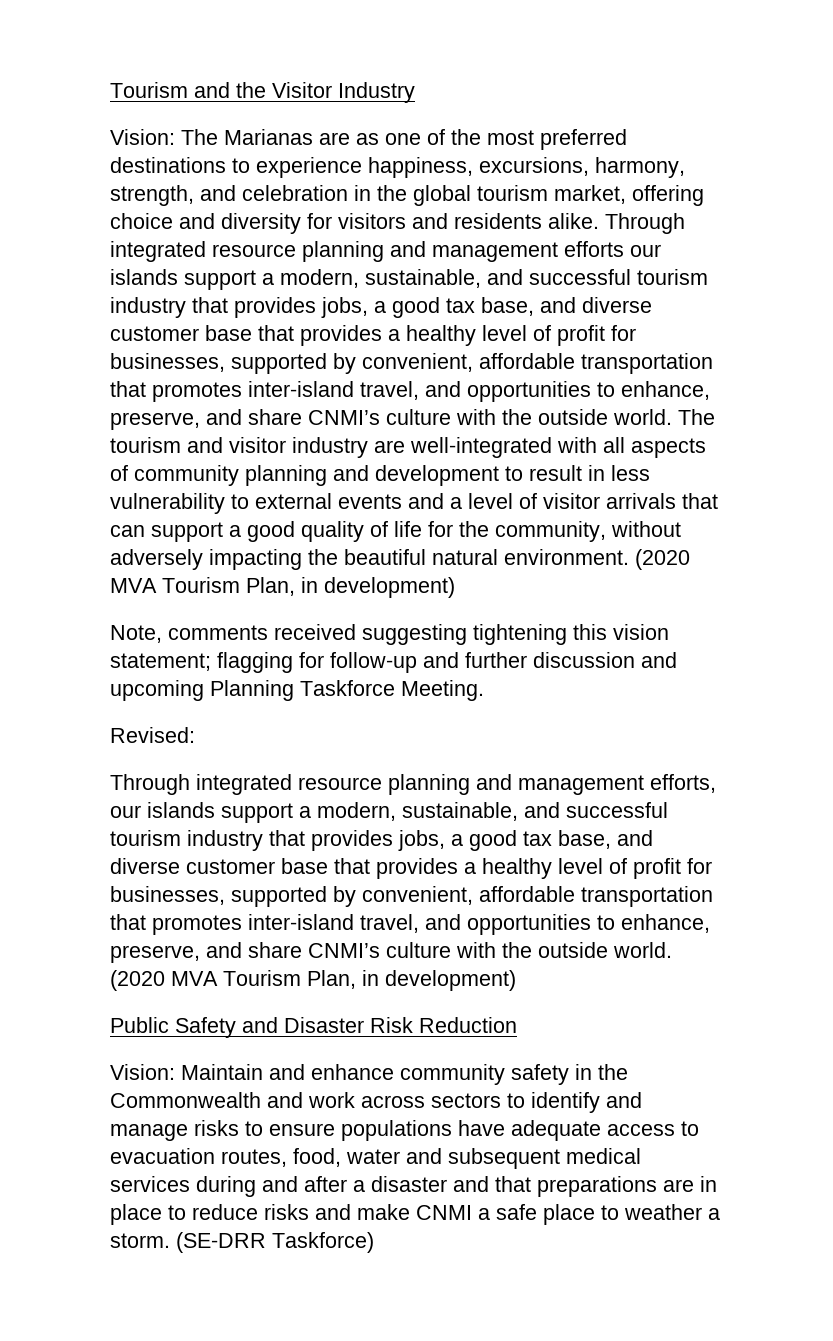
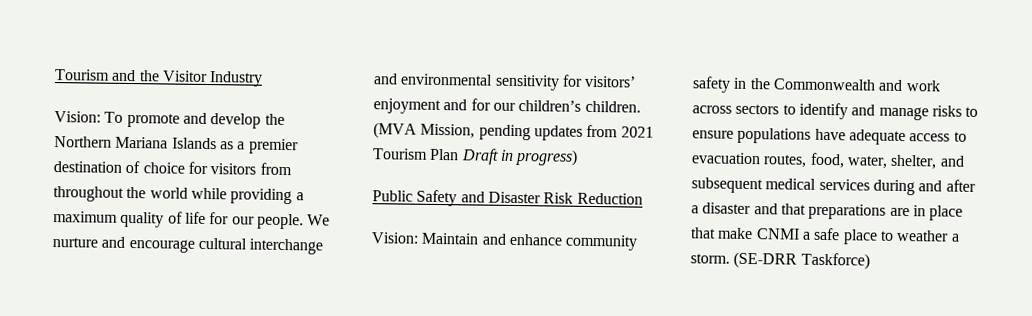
[181,129,627,150] [110,157,685,178] [110,185,704,206] [110,213,685,234] [110,241,661,262] [110,269,708,290] [110,297,652,318] [110,325,636,346] [110,353,713,374] [110,381,710,402] [110,409,715,430] [110,437,706,458] [110,465,650,486] [110,493,718,514] [110,521,681,542] [110,549,690,570] [110,577,455,598] [110,624,669,645] [110,652,677,673] [110,680,484,701] [110,727,195,743] [110,774,716,795] [110,802,668,823] [110,830,653,851] [110,858,712,879] [110,886,713,907] [110,914,710,935] [110,942,672,963] [110,970,516,991] The Marianas are as one of the most preferred destinations to experience happiness, excursions, harmony, strength, and celebration in the global tourism market, offering choice and diversity for visitors and residents alike. Through integrated resource planning and management efforts our islands support a modern, sustainable, and successful tourism industry that provides jobs, a good tax base, and diverse customer base that provides a healthy level of profit for businesses, supported by convenient, affordable transportation that promotes inter-island travel, and opportunities to enhance, preserve, and share CNMI’s culture with the outside world. The tourism and visitor industry are well-integrated with all aspects of community planning and development to result in less vulnerability to external events and a level of visitor arrivals that can support a good quality of life for the community, without adversely impacting the beautiful natural environment. (2020 MVA Tourism Plan, in development) // Note, comments received suggesting tightening this vision statement; flagging for follow-up and further discussion and upcoming Planning Taskforce Meeting. // Revised: // Through integrated resource planning and management efforts, our islands support a modern, sustainable, and successful tourism industry that provides jobs, a good tax base, and diverse customer base that provides a healthy level of profit for businesses, supported by convenient, affordable transportation that promotes inter-island travel, and opportunities to enhance, preserve, and share CNMI’s culture with the outside world. (2020 MVA Tourism Plan, in development) -> [104,111,285,129] [54,136,299,155] [53,160,292,176] [53,186,304,205] [53,211,331,230] [52,236,324,255] [373,73,637,91] [373,98,641,115] [373,122,654,141] [372,148,579,166] To promote and develop the Northern Mariana Islands as a premier destination of choice for visitors from throughout the world while providing a maximum quality of life for our people. We nurture and encourage cultural interchange and environmental sensitivity for visitors’ enjoyment and for our children’s children. (MVA Mission, pending updates from 2021 Tourism Plan Draft in progress)
[346,1149,400,1164] water -> [846,154,938,170] water, shelter,
[168,1204,351,1220] to reduce risks and -> [690,227,716,239] that

